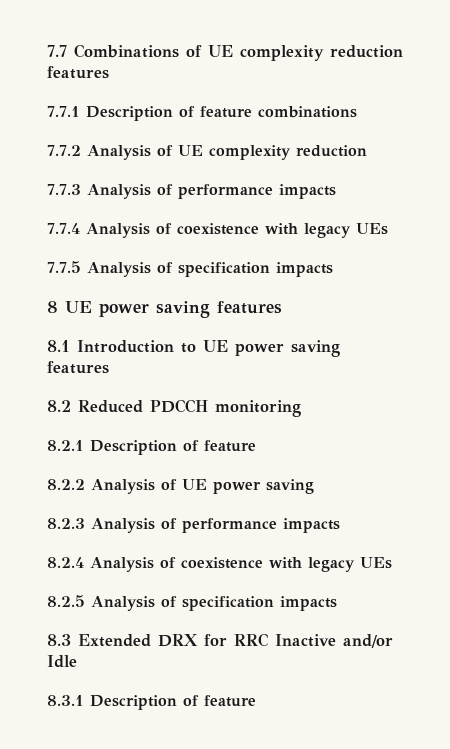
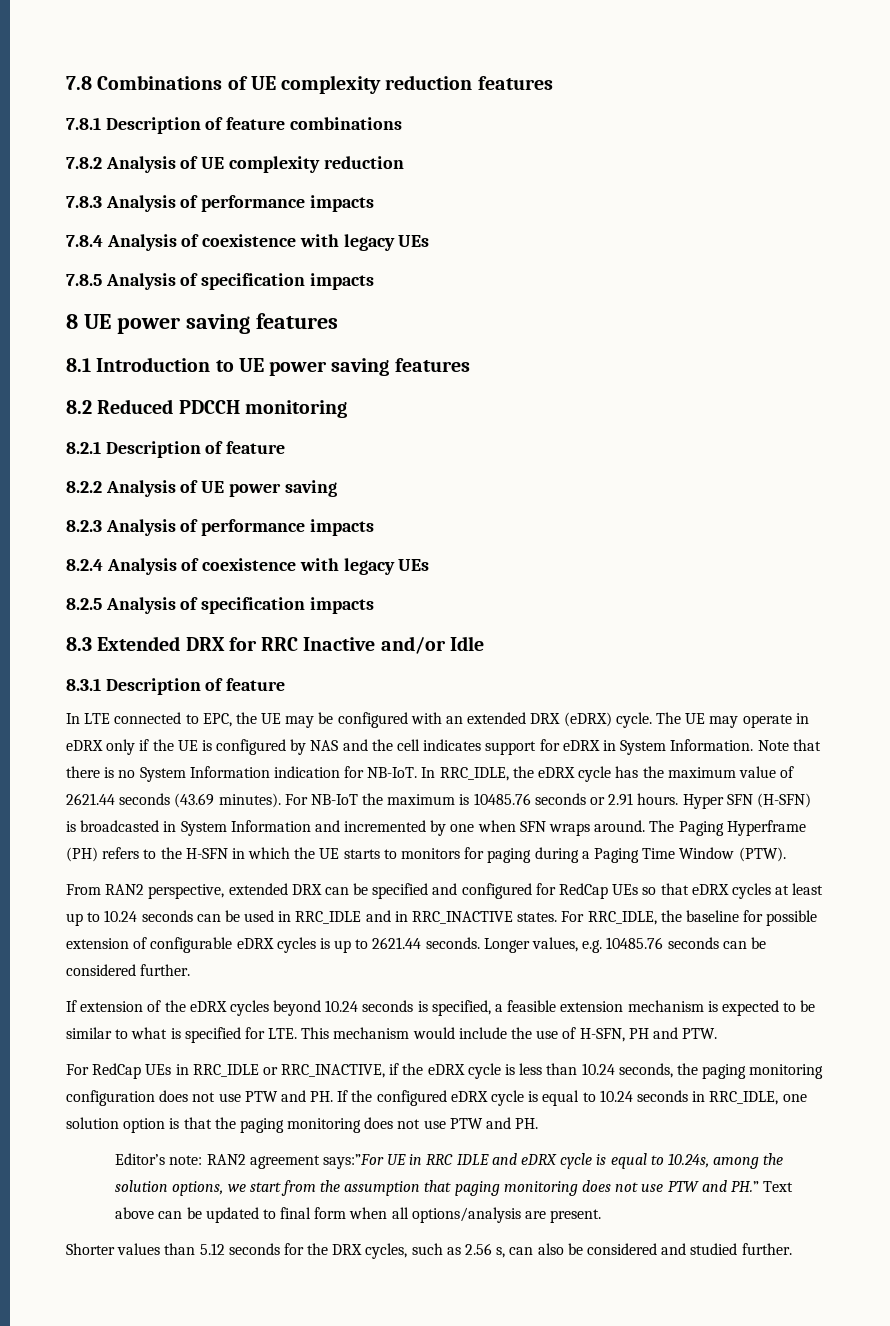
[47,45,67,57] 7.7 -> [66,76,92,90] 7.8
[47,106,80,117] 7.7.1 -> [66,117,101,130] 7.8.1
[47,145,81,156] 7.7.2 -> [66,157,102,169] 7.8.2
[47,184,336,199] [47,223,388,238] [47,261,81,273] 7.7.3 Analysis of performance impacts // 7.7.4 Analysis of coexistence with legacy UEs // 7.7.5 -> [66,195,374,212] [66,234,430,251] [66,274,102,286] 7.8.3 Analysis of performance impacts // 7.8.4 Analysis of coexistence with legacy UEs // 7.8.5
(256, 701) none -> [66,712,809,728] [66,739,821,755] [66,766,795,782] [66,793,811,809] [66,820,806,836] [66,847,786,863] [66,883,824,899] [66,910,818,926] [66,937,766,953] [66,964,191,976] [66,1000,816,1016] [66,1027,718,1043] [66,1063,824,1079] [66,1090,807,1106] [66,1117,539,1133] [115,1153,784,1169] [115,1180,794,1196] [115,1207,602,1223] [66,1243,792,1259] // In LTE connected to EPC, the UE may be configured with an extended DRX (eDRX) cycle. The UE may operate in eDRX only if the UE is configured by NAS and the cell indicates support for eDRX in System Information. Note that there is no System Information indication for NB-IoT. In RRC_IDLE, the eDRX cycle has the maximum value of 2621.44 seconds (43.69 minutes). For NB-IoT the maximum is 10485.76 seconds or 2.91 hours. Hyper SFN (H-SFN) is broadcasted in System Information and incremented by one when SFN wraps around. The Paging Hyperframe (PH) refers to the H-SFN in which the UE starts to monitors for paging during a Paging Time Window (PTW). // From RAN2 perspective, extended DRX can be specified and configured for RedCap UEs so that eDRX cycles at least up to 10.24 seconds can be used in RRC_IDLE and in RRC_INACTIVE states. For RRC_IDLE, the baseline for possible extension of configurable eDRX cycles is up to 2621.44 seconds. Longer values, e.g. 10485.76 seconds can be considered further. // If extension of the eDRX cycles beyond 10.24 seconds is specified, a feasible extension mechanism is expected to be similar to what is specified for LTE. This mechanism would include the use of H-SFN, PH and PTW. // For RedCap UEs in RRC_IDLE or RRC_INACTIVE, if the eDRX cycle is less than 10.24 seconds, the paging monitoring configuration does not use PTW and PH. If the configured eDRX cycle is equal to 10.24 seconds in RRC_IDLE, one solution option is that the paging monitoring does not use PTW and PH. // Editor’s note: RAN2 agreement says:”For UE in RRC IDLE and eDRX cycle is equal to 10.24s, among the solution options, we start from the assumption that paging monitoring does not use PTW and PH.” Text above can be updated to final form when all options/analysis are present. // Shorter values than 5.12 seconds for the DRX cycles, such as 2.56 s, can also be considered and studied further.

